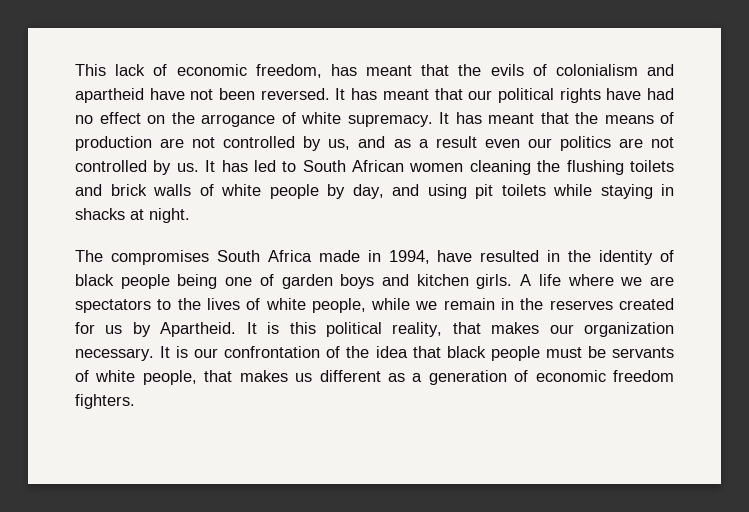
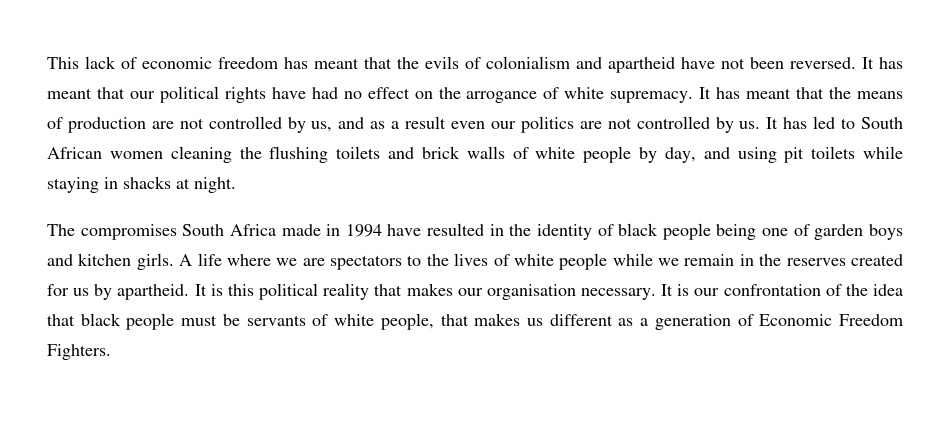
[255,64,322,78] freedom, -> [218,57,278,69] freedom
[388,250,430,264] 1994, -> [345,224,382,237] 1994
[311,298,366,313] people, -> [559,253,608,270] people
[160,322,237,337] Apartheid. -> [117,284,190,300] apartheid.
[392,322,443,337] reality, -> [323,283,370,300] reality
[584,322,674,337] organization -> [486,284,576,300] organisation
[535,370,675,382] [75,394,135,409] economic freedom fighters. -> [759,314,903,326] [47,344,111,360] Economic Freedom Fighters.

